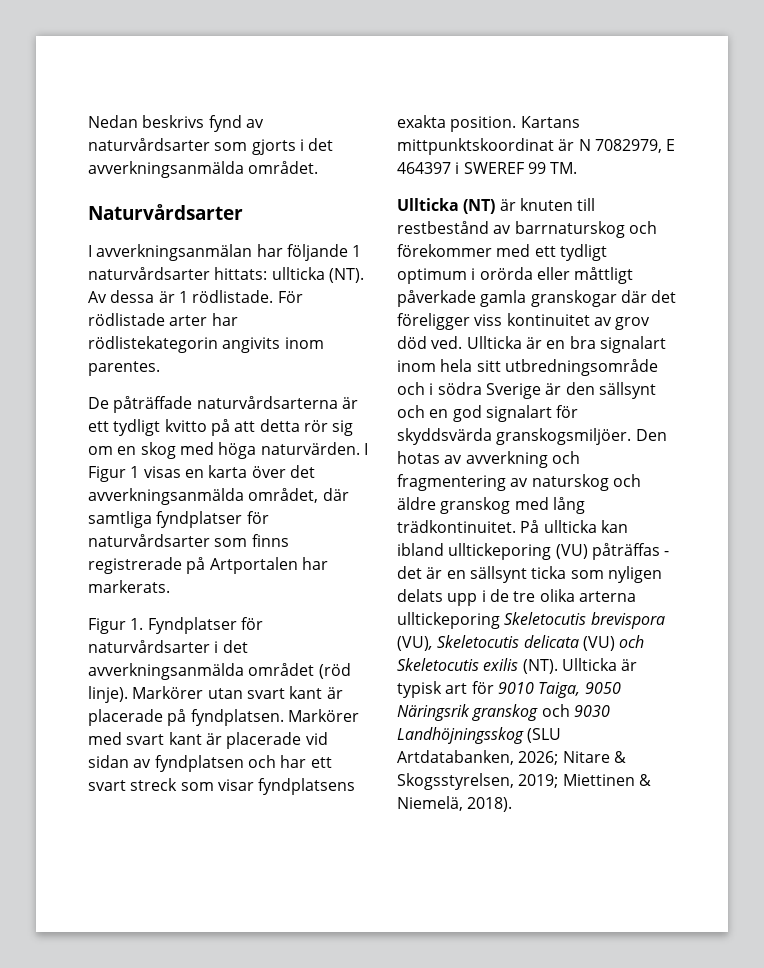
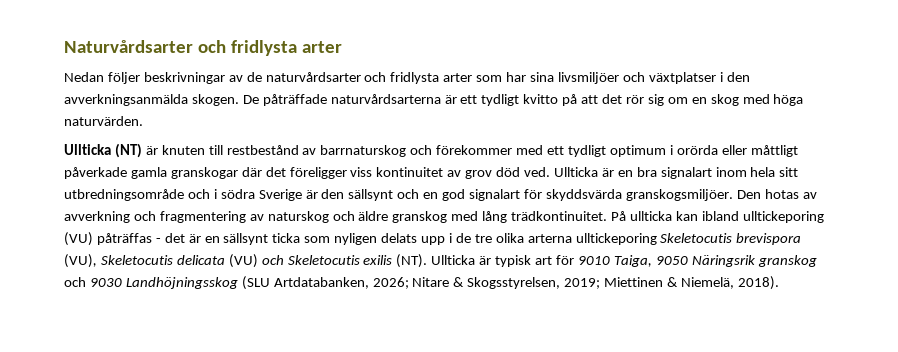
[88,115,264,132] [88,138,334,155] [88,161,319,178] [88,204,243,220] [88,244,362,261] [88,267,364,283] [88,290,303,303] [88,313,238,326] [88,336,324,353] [88,361,160,376] Nedan beskrivs fynd av naturvårdsarter som gjorts i det avverkningsanmälda området. // Naturvårdsarter // I avverkningsanmälan har följande 1 naturvårdsarter hittats: ullticka (NT). Av dessa är 1 rödlistade. För rödlistade arter har rödlistekategorin angivits inom parentes. // -> [64,40,342,56] [64,72,750,84] [64,94,239,106] Naturvårdsarter och fridlysta arter // Nedan följer beskrivningar av de naturvårdsarter och fridlysta arter som har sina livsmiljöer och växtplatser i den avverkningsanmälda skogen.
[259,419,300,432] detta -> [602,94,623,104] det
[363,443,368,455] [88,465,315,482] [88,488,349,505] [88,511,269,528] [88,534,289,547] [88,557,328,574] [88,580,170,593] [88,617,263,634] [88,640,248,653] [88,663,351,680] [88,686,343,703] [88,709,359,726] [88,732,328,749] [88,755,332,772] [88,778,356,795] [397,115,580,132] [397,138,676,155] [397,162,578,174] I Figur 1 visas en karta över det avverkningsanmälda området, där samtliga fyndplatser för naturvårdsarter som finns registrerade på Artportalen har markerats. // Figur 1. Fyndplatser för naturvårdsarter i det avverkningsanmälda området (röd linje). Markörer utan svart kant är placerade på fyndplatsen. Markörer med svart kant är placerade vid sidan av fyndplatsen och har ett svart streck som visar fyndplatsens exakta position. Kartans mittpunktskoordinat är N 7082979, E 464397 i SWEREF 99 TM. -> (143, 121) none

